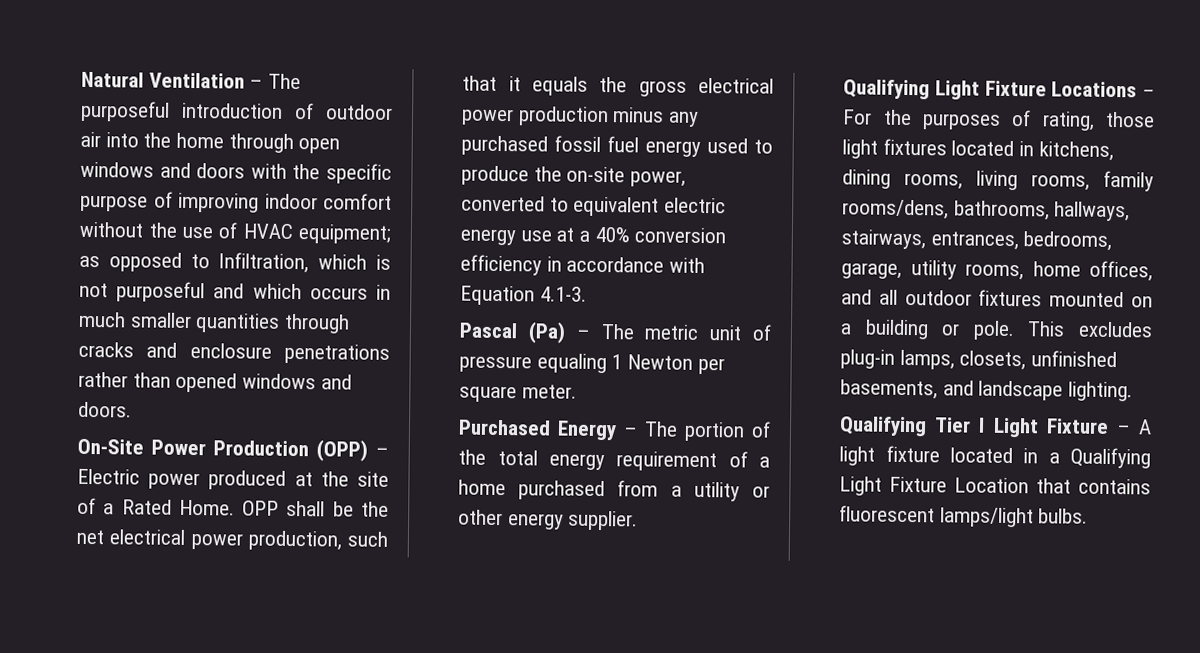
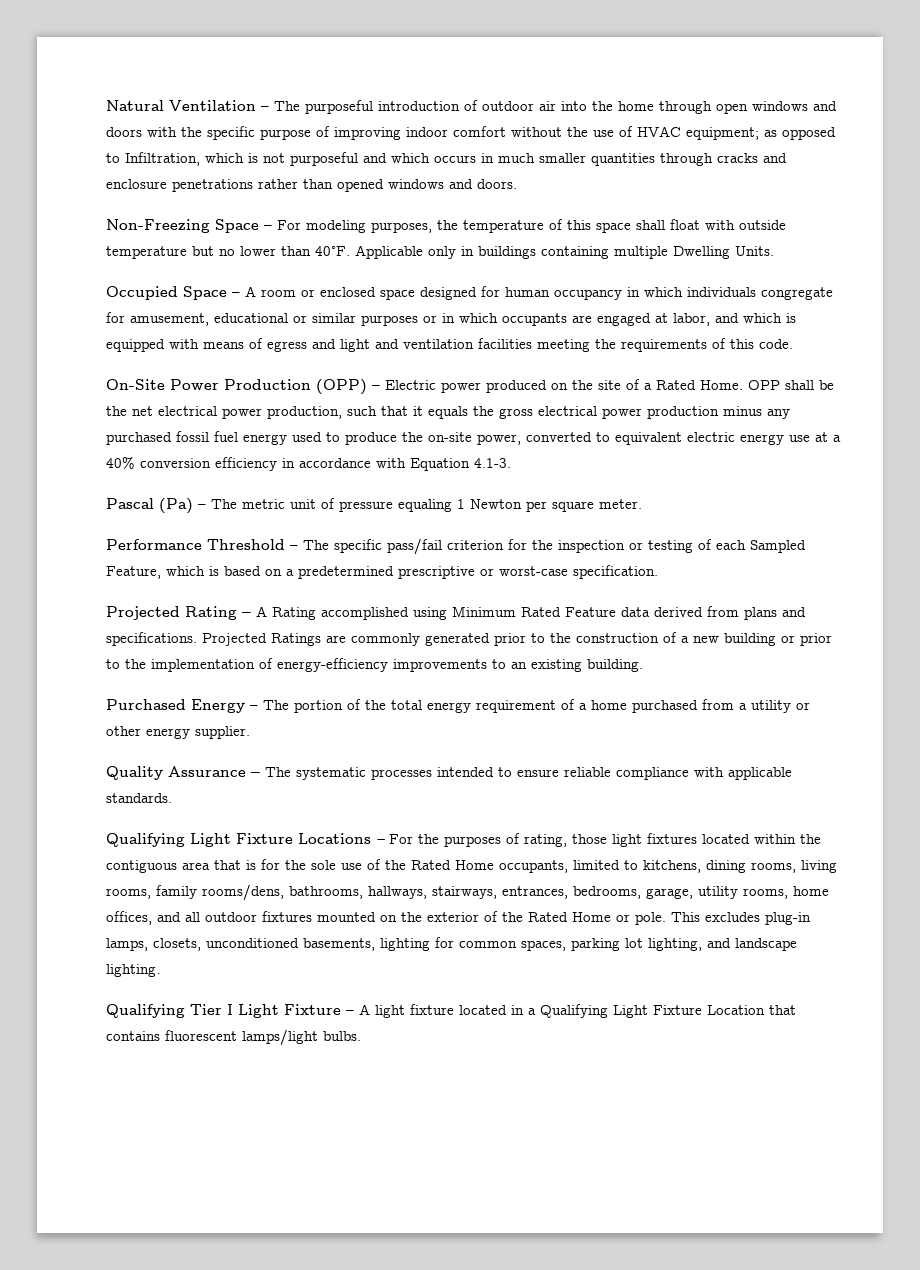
(133, 409) none -> [106,219,787,233] [106,245,775,259] [106,286,834,300] [106,312,797,326] [106,338,794,352] // Non-Freezing Space – For modeling purposes, the temperature of this space shall float with outside temperature but no lower than 40°F. Applicable only in buildings containing multiple Dwelling Units. // Occupied Space – A room or enclosed space designed for human occupancy in which individuals congregate for amusement, educational or similar purposes or in which occupants are engaged at labor, and which is equipped with means of egress and light and ventilation facilities meeting the requirements of this code.
[294,472,313,487] at -> [551,383,569,390] on
(577, 391) none -> [106,538,807,555] [106,565,659,579] [106,606,807,620] [106,632,833,646] [106,658,644,672] // Performance Threshold – The specific pass/fail criterion for the inspection or testing of each Sampled Feature, which is based on a predetermined prescriptive or worst-case specification. // Projected Rating – A Rating accomplished using Minimum Rated Feature data derived from plans and specifications. Projected Ratings are commonly generated prior to the construction of a new building or prior to the implementation of energy-efficiency improvements to an existing building.
(639, 520) none -> [106,766,793,780] [106,793,173,803] // Quality Assurance – The systematic processes intended to ensure reliable compliance with applicable standards.
[1019,141,1035,157] in -> [754,834,822,844] [106,859,639,873] within the contiguous area that is for the sole use of the Rated Home occupants, limited to
[840,319,929,340] a building -> [401,911,612,922] the exterior of the Rated Home
[1031,350,1118,368] [840,379,939,400] unfinished basements, -> [206,937,703,951] unconditioned basements, lighting for common spaces, parking lot lighting,

